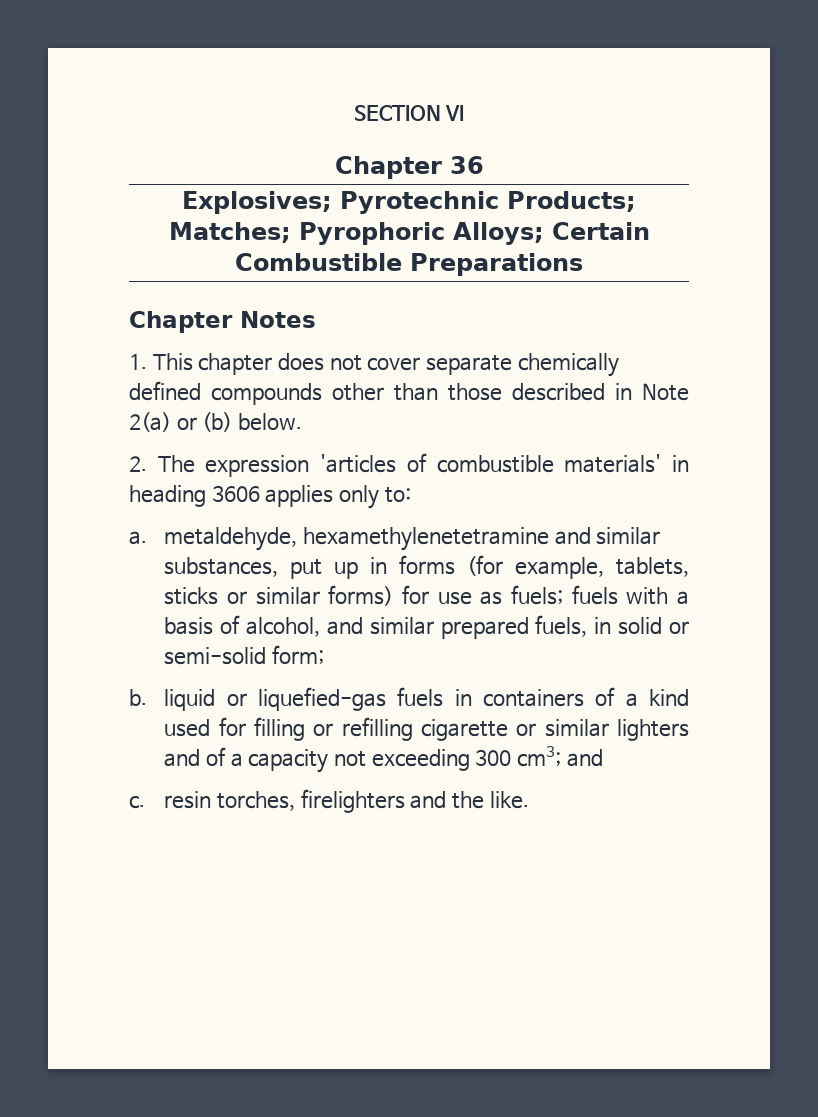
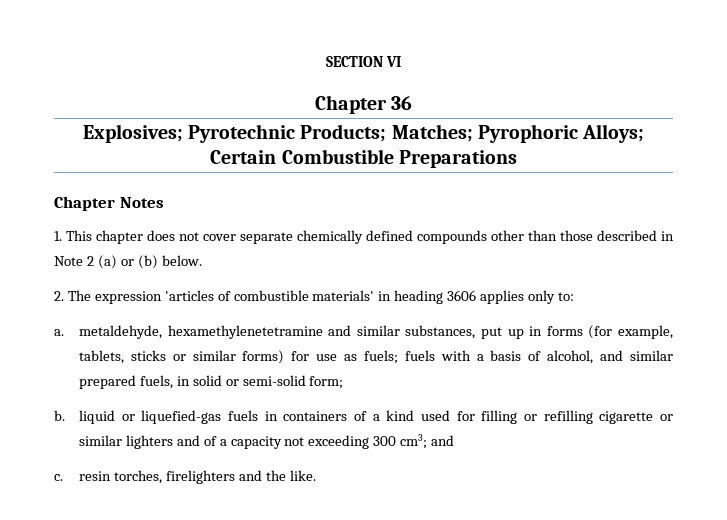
[129,412,171,432] 2(a) -> [86,255,117,269] 2 (a)

